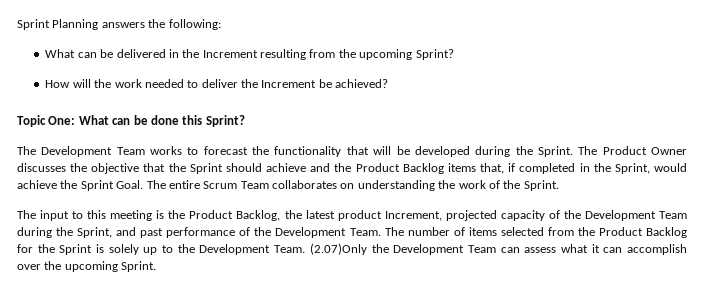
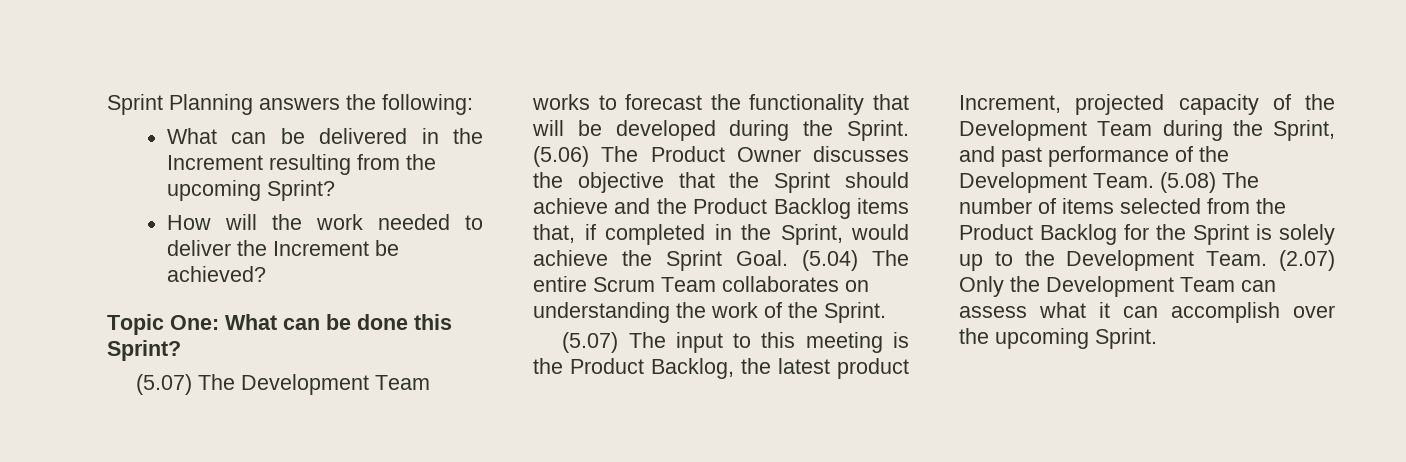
(245, 121) none -> [136,374,193,395] (5.07)
(573, 151) none -> [533,146,589,167] (5.06)
(144, 184) none -> [802,250,858,271] (5.04)
(559, 185) none -> [562,332,619,353] (5.07)
(381, 232) none -> [1160,172,1216,193] (5.08)
[309,243,367,255] (2.07)Only -> [1279,250,1335,271] [959,276,1004,297] (2.07) Only

